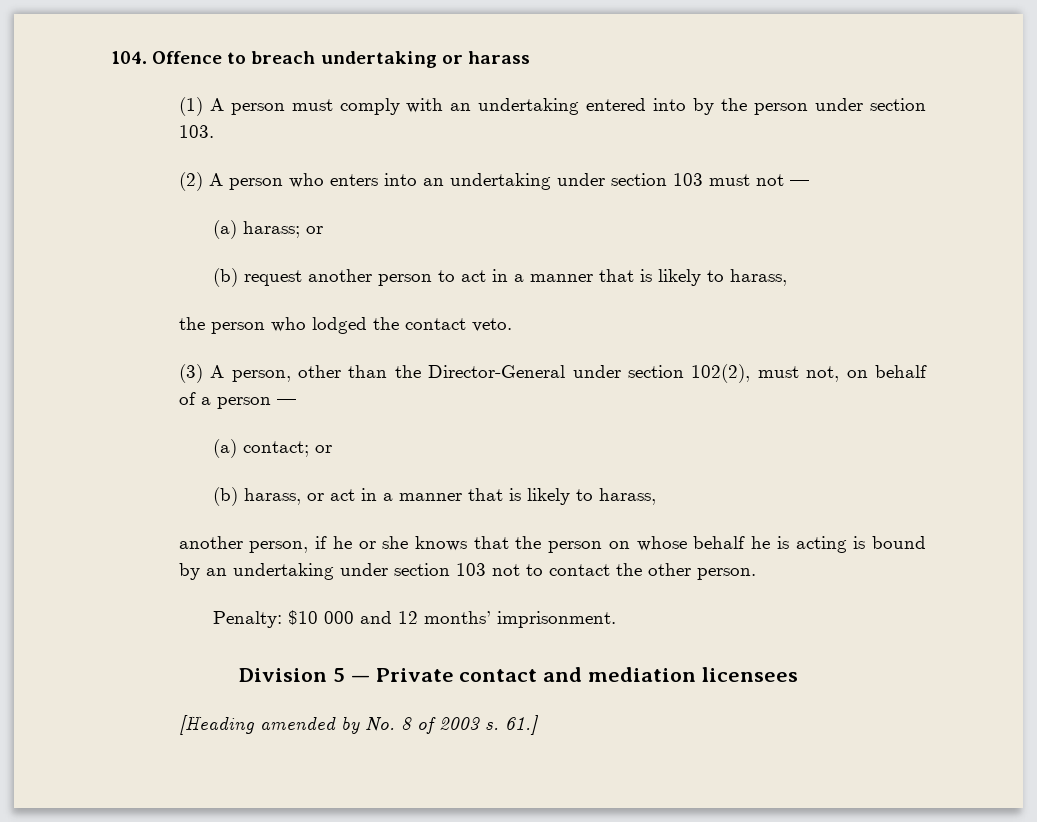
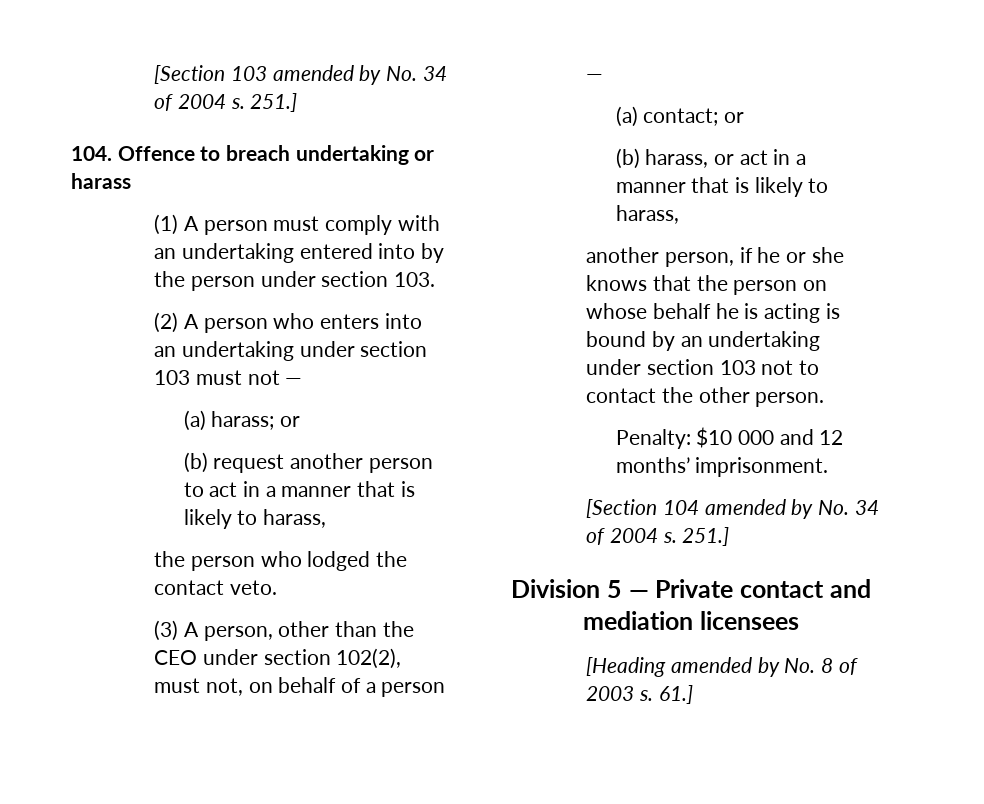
(111, 57) none -> [154,65,447,85] [154,93,298,112] [Section 103 amended by No. 34 of 2004 s. 251.] //
[428,365,566,378] Director-General -> [154,650,198,665] CEO
(616, 619) none -> [586,499,879,519] [586,527,730,546] // [Section 104 amended by No. 34 of 2004 s. 251.]

